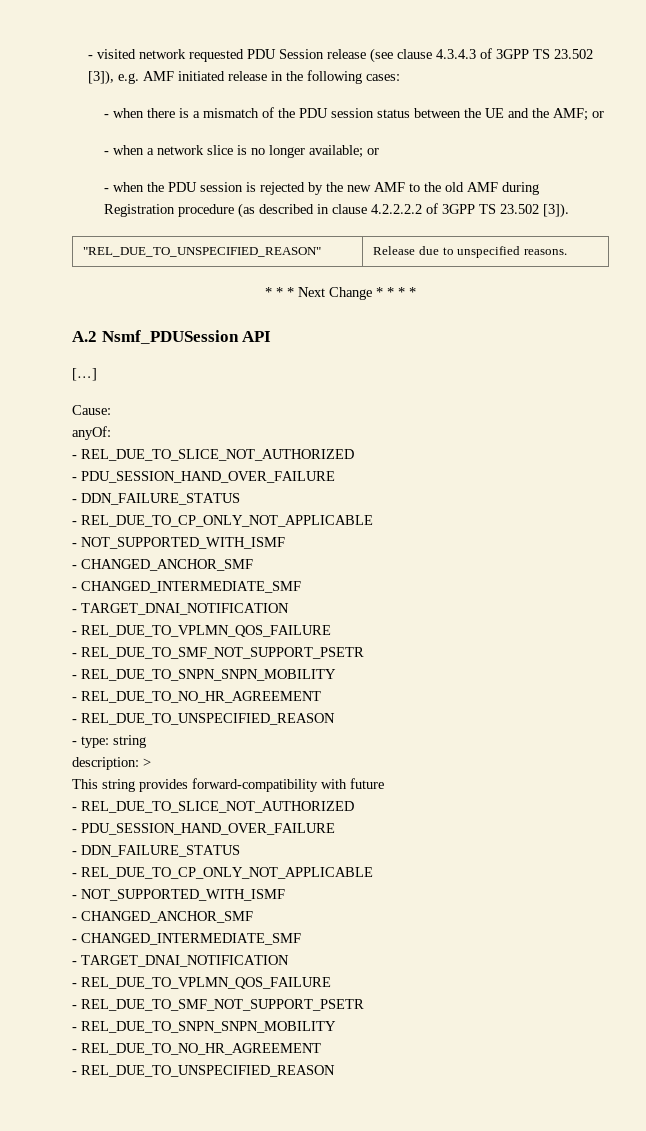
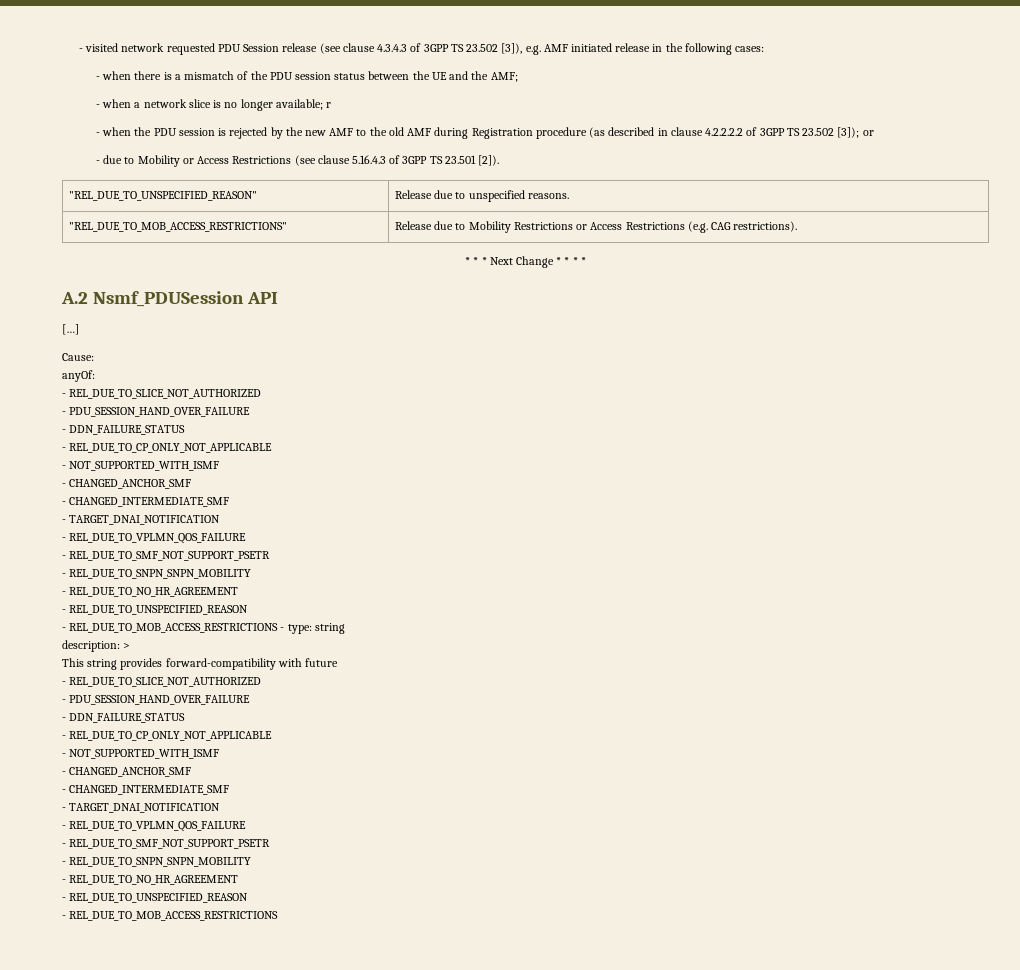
[592,111,605,118] or -> (518, 77) none
[367,148,380,155] or -> [326,102,332,108] r
[543,203,570,218] [3]). -> [837,127,874,138] [95,155,500,167] [3]); or // - due to Mobility or Access Restrictions (see clause 5.16.4.3 of 3GPP TS 23.501 [2]).
(567, 252) none -> [68,222,287,232] [394,221,798,233] // "REL_DUE_TO_MOB_ACCESS_RESTRICTIONS" | Release due to Mobility Restrictions or Access Restrictions (e.g. CAG restrictions).
(77, 743) none -> [69,623,285,633] REL_DUE_TO_MOB_ACCESS_RESTRICTIONS -
(335, 1071) none -> [62,911,279,921] // - REL_DUE_TO_MOB_ACCESS_RESTRICTIONS

